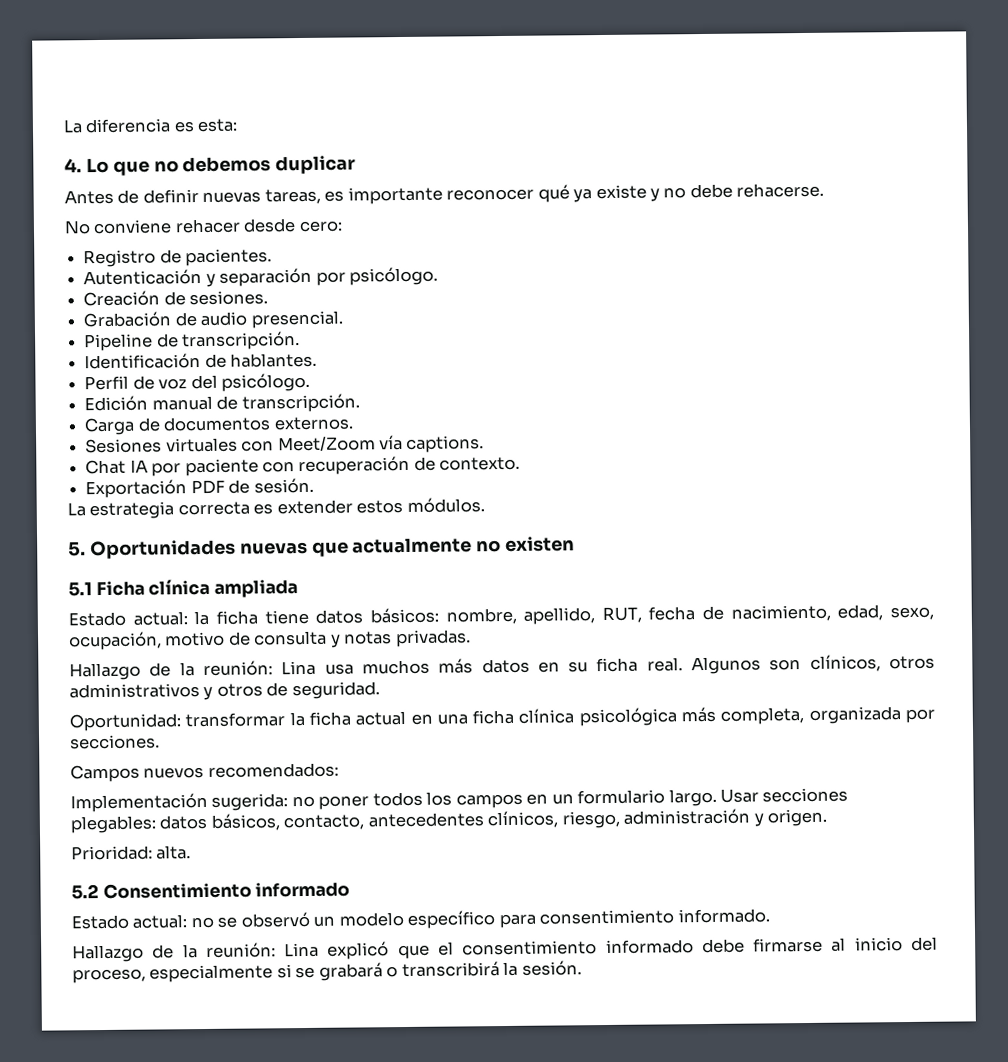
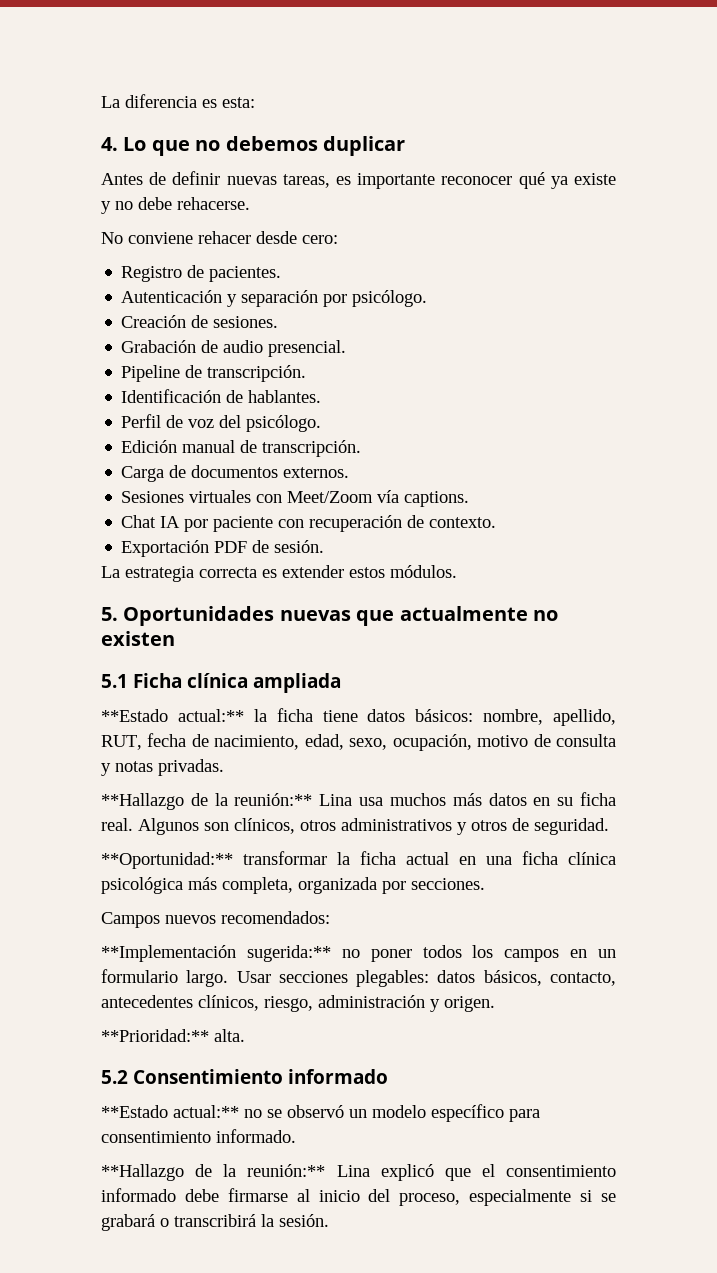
[68,611,188,627] Estado actual: -> [101,709,244,722] **Estado actual:**
[69,660,273,681] Hallazgo de la reunión: -> [101,793,313,810] **Hallazgo de la reunión:**
[69,713,181,732] Oportunidad: -> [101,852,233,869] **Oportunidad:**
[70,792,289,813] Implementación sugerida: -> [101,945,331,962] **Implementación sugerida:**
[71,845,153,861] Prioridad: -> [101,1029,209,1042] **Prioridad:**
[71,914,188,930] Estado actual: -> [101,1105,239,1118] **Estado actual:**
[72,942,276,963] Hallazgo de la reunión: -> [101,1164,326,1181] **Hallazgo de la reunión:**

